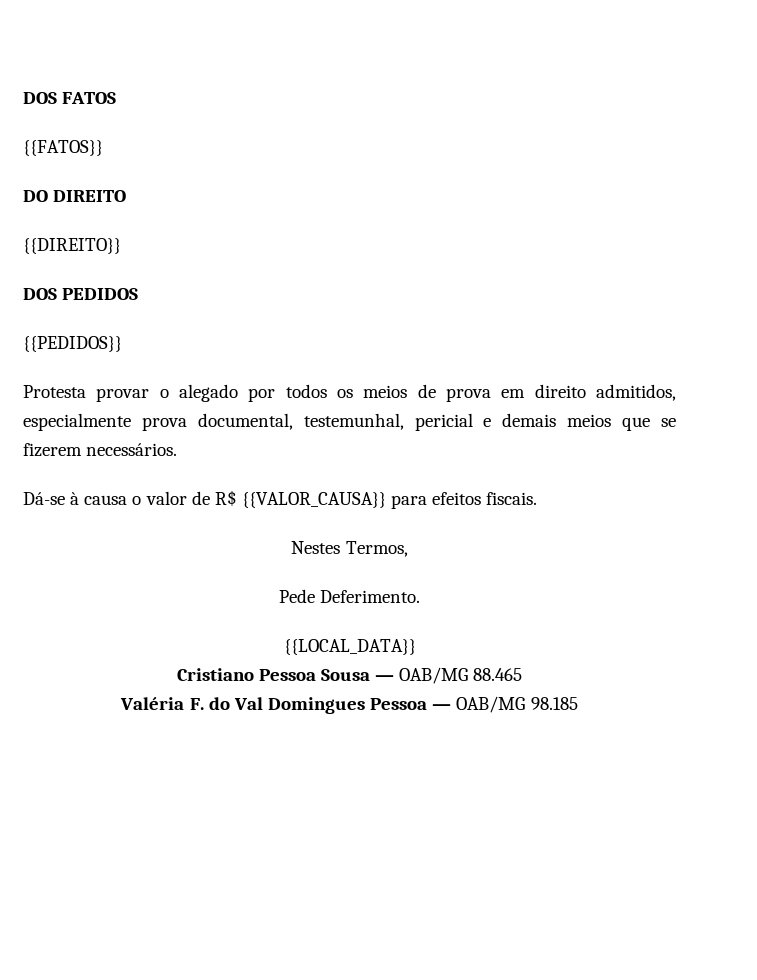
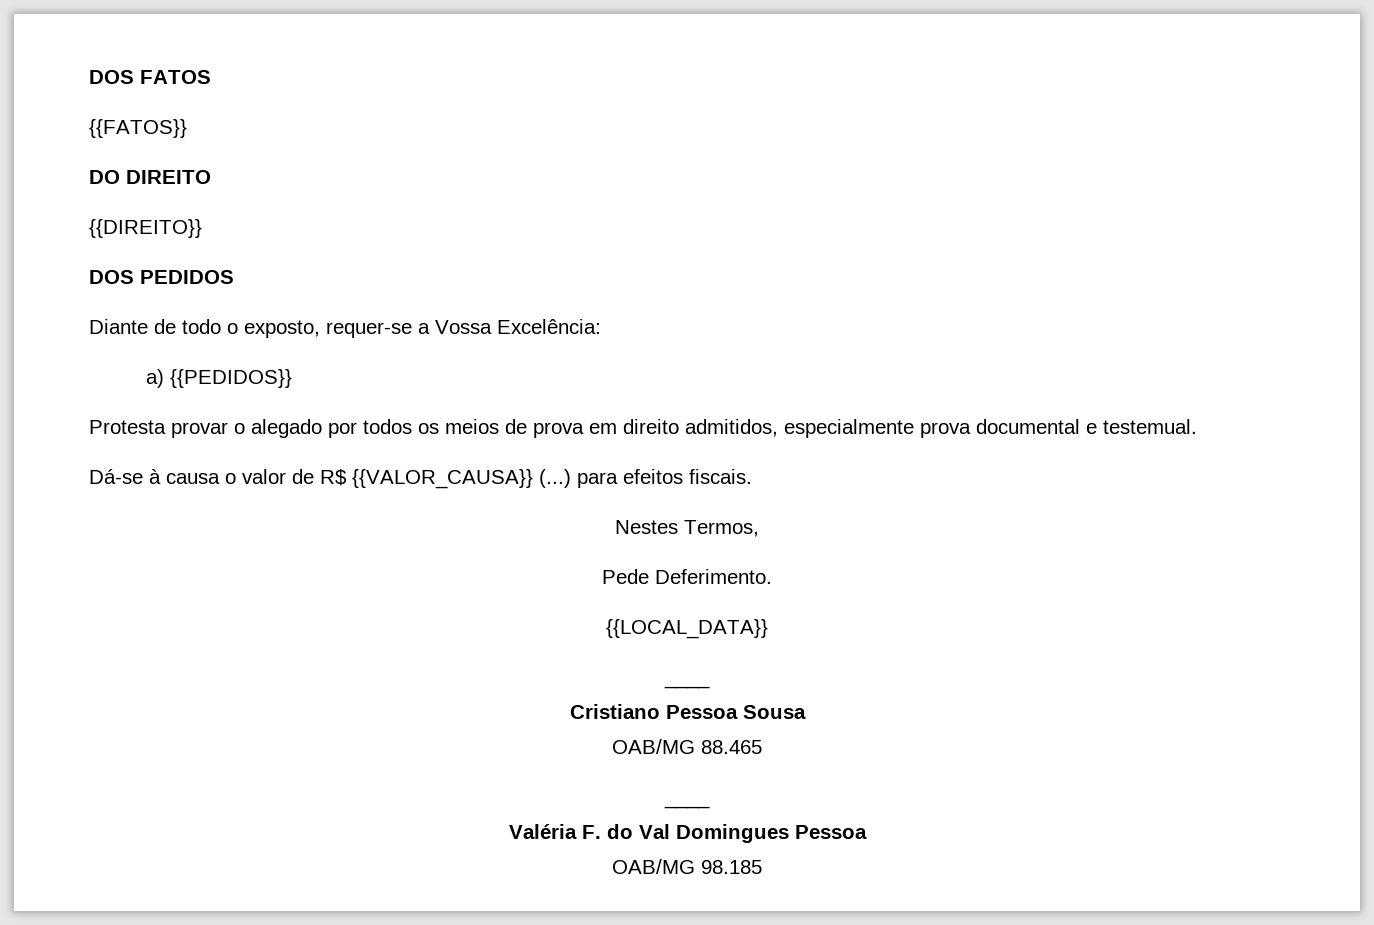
(139, 294) none -> [89,319,601,338] [146,369,165,388] Diante de todo o exposto, requer-se a Vossa Excelência: // a)
[197,413,677,431] [23,443,178,457] documental, testemunhal, pericial e demais meios que se fizerem necessários. -> [976,419,1197,434] documental e testemual.
(386, 500) none -> [539,469,571,488] (...)
(416, 647) none -> [664,684,710,689] // ____
[375,675,395,681] — -> (806, 712) //
(523, 674) none -> [664,804,710,809] // ____
[432,704,452,710] — -> (867, 832) //

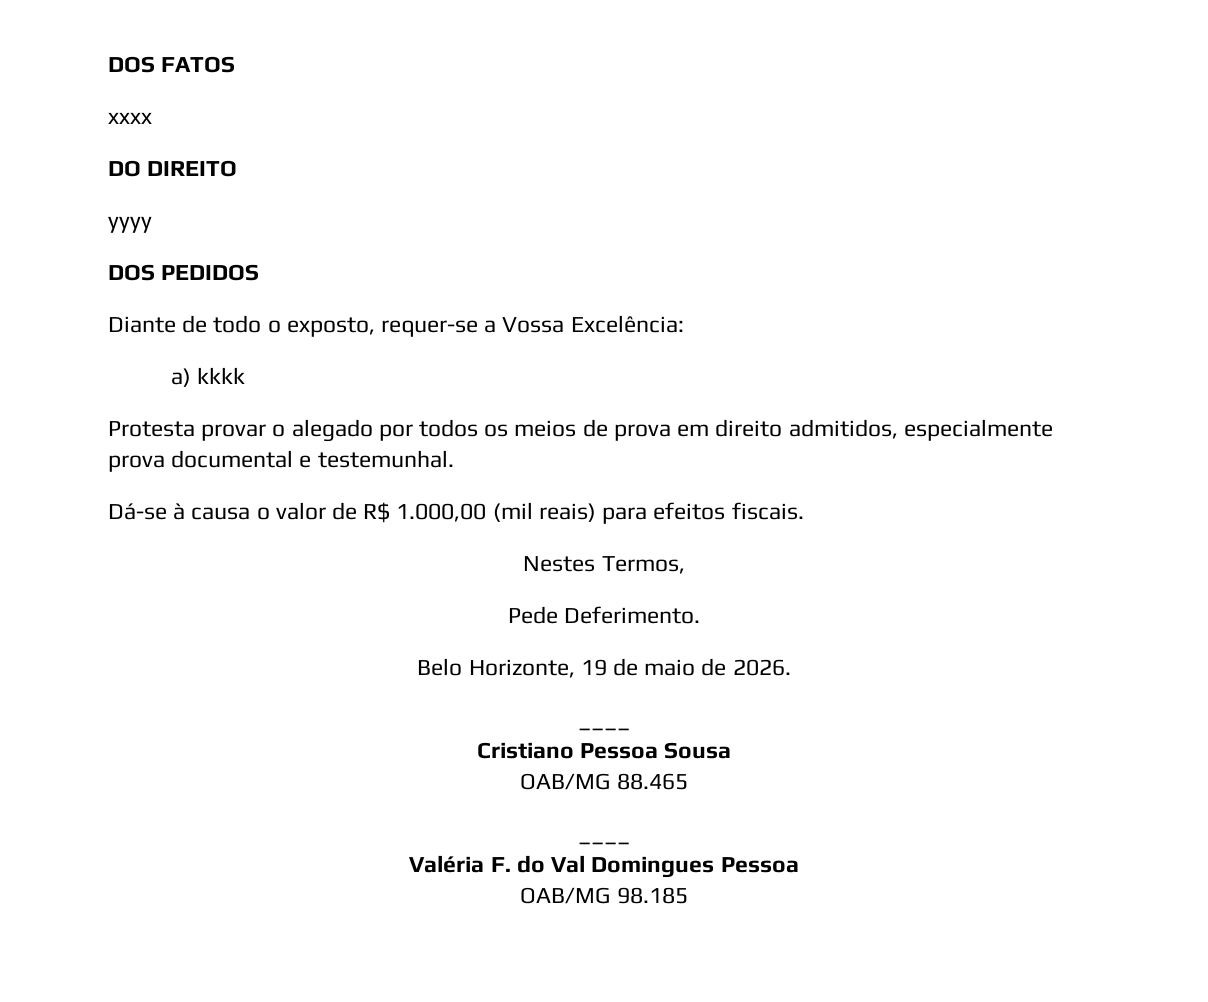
[89,119,187,138] {{FATOS}} -> [108,112,152,124] xxxx
[89,219,202,238] {{DIREITO}} -> [108,216,152,233] yyyy
[170,369,293,388] {{PEDIDOS}} -> [196,367,245,384] kkkk
[1103,419,1197,434] testemual. -> [317,450,454,468] testemunhal.
[352,469,571,489] {{VALOR_CAUSA}} (...) -> [396,502,596,522] 1.000,00 (mil reais)
[606,619,768,639] {{LOCAL_DATA}} -> [417,658,791,678] Belo Horizonte, 19 de maio de 2026.

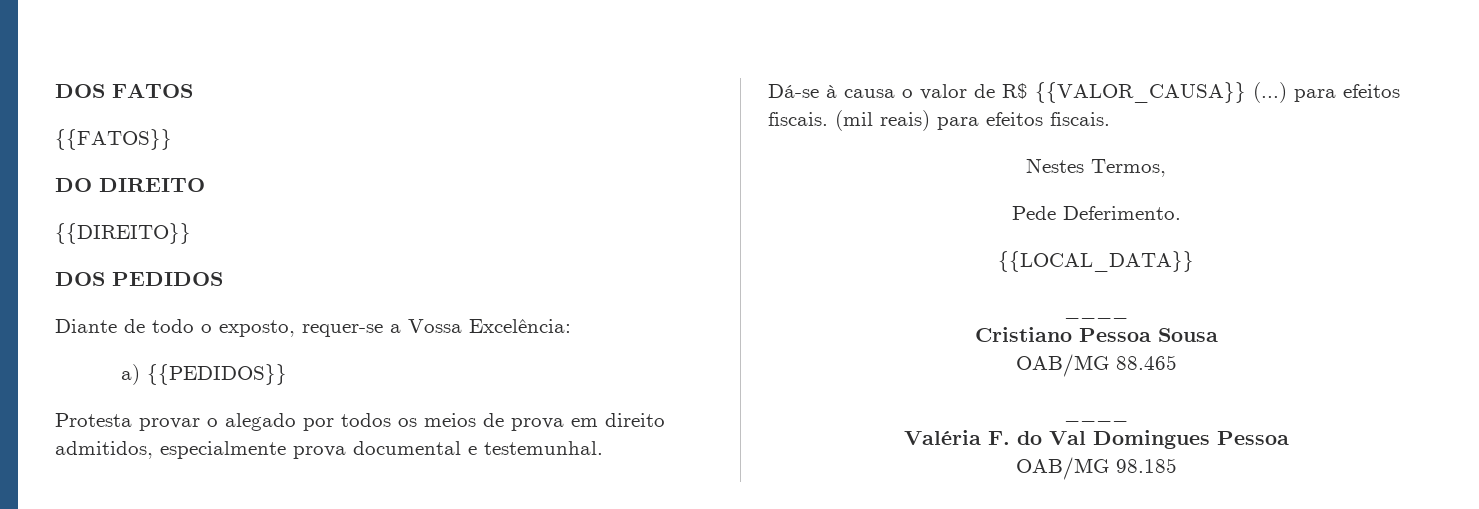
[108,112,152,124] xxxx -> [55,129,172,150] {{FATOS}}
[108,216,152,233] yyyy -> [55,223,191,244] {{DIREITO}}
[196,367,245,384] kkkk -> [147,364,288,385] {{PEDIDOS}}
[396,503,487,522] 1.000,00 -> [1035,82,1400,103] [768,112,828,126] {{VALOR_CAUSA}} (...) para efeitos fiscais.
[417,658,791,678] Belo Horizonte, 19 de maio de 2026. -> [998,251,1194,272] {{LOCAL_DATA}}

